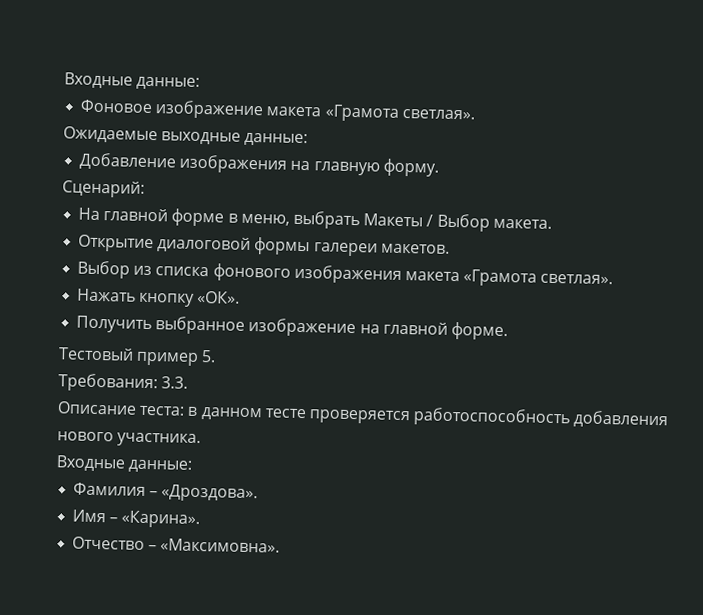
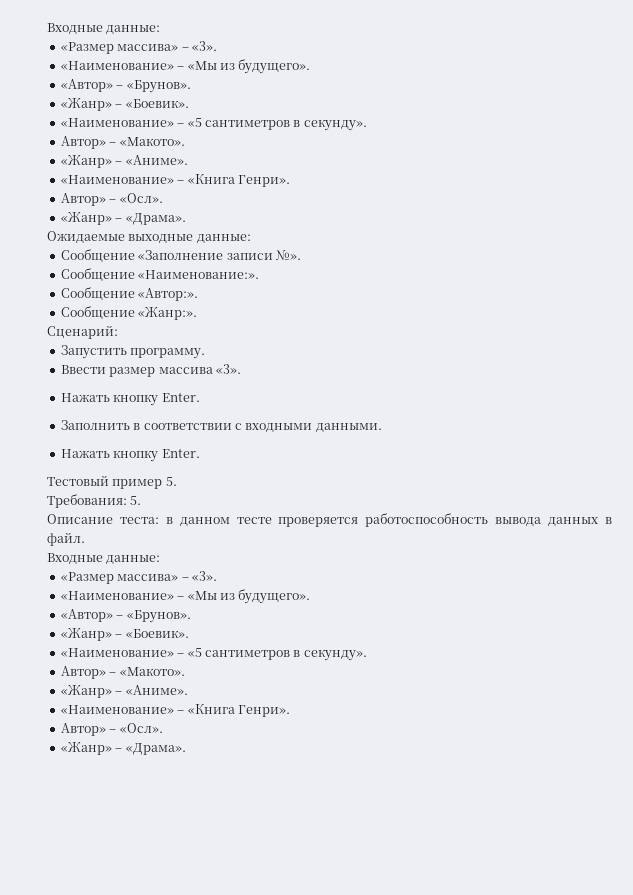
[64,72,201,90] [80,99,475,122] [63,126,309,147] [79,152,439,177] [62,180,145,198] [78,207,552,232] [78,234,450,257] [77,260,614,287] [77,288,241,307] [76,315,508,341] Входные данные: // Фоновое изображение макета «Грамота светлая». // Ожидаемые выходные данные: // Добавление изображения на главную форму. // Сценарий: // На главной форме в меню, выбрать Макеты / Выбор макета. // Открытие диалоговой формы галереи макетов. // Выбор из списка фонового изображения макета «Грамота светлая». // Нажать кнопку «ОК». // Получить выбранное изображение на главной форме. -> [47,23,161,35] [60,41,217,54] [60,59,311,74] [60,79,191,93] [60,98,189,111] [60,118,367,131] [60,136,185,149] [60,155,188,168] [60,174,290,187] [60,193,163,206] [60,212,186,225] [47,231,251,244] [60,249,301,263] [60,268,260,282] [60,287,199,301] [60,306,198,320] [47,325,118,339] [60,345,206,359] [60,364,241,377] [60,393,200,406] [60,420,382,433] [60,449,200,462] Входные данные: // «Размер массива» – «3». // «Наименование» – «Мы из будущего». // «Автор» – «Брунов». // «Жанр» – «Боевик». // «Наименование» – «5 сантиметров в секунду». // Автор» – «Макото». // «Жанр» – «Аниме». // «Наименование» – «Книга Генри». // Автор» – «Осл». // «Жанр» – «Драма». // Ожидаемые выходные данные: // Сообщение «Заполнение записи №». // Сообщение «Наименование:». // Сообщение «Автор:». // Сообщение «Жанр:». // Сценарий: // Запустить программу. // Ввести размер массива «3». // Нажать кнопку Enter. // Заполнить в соответствии с входными данными. // Нажать кнопку Enter.
[161,376,189,389] 3.3. -> [130,496,142,505] 5.
[573,410,669,429] [57,431,202,448] [56,455,193,473] [73,482,259,503] [72,509,201,529] [72,536,281,553] добавления нового участника. // Входные данные: // Фамилия – «Дроздова». // Имя – «Карина». // Отчество – «Максимовна». -> [495,517,613,527] [47,532,85,546] [47,553,161,565] [60,571,217,584] [60,589,311,604] [60,609,191,623] [60,628,189,641] [60,648,367,661] [60,666,185,679] [60,685,188,698] [60,704,290,717] [60,723,163,736] [60,742,186,755] вывода данных в файл. // Входные данные: // «Размер массива» – «3». // «Наименование» – «Мы из будущего». // «Автор» – «Брунов». // «Жанр» – «Боевик». // «Наименование» – «5 сантиметров в секунду». // Автор» – «Макото». // «Жанр» – «Аниме». // «Наименование» – «Книга Генри». // Автор» – «Осл». // «Жанр» – «Драма».

